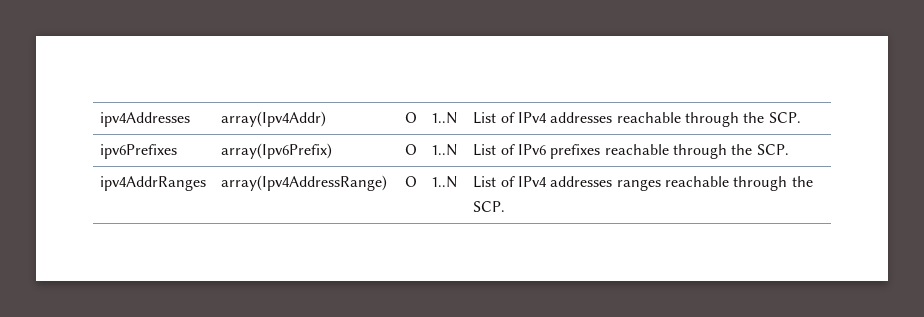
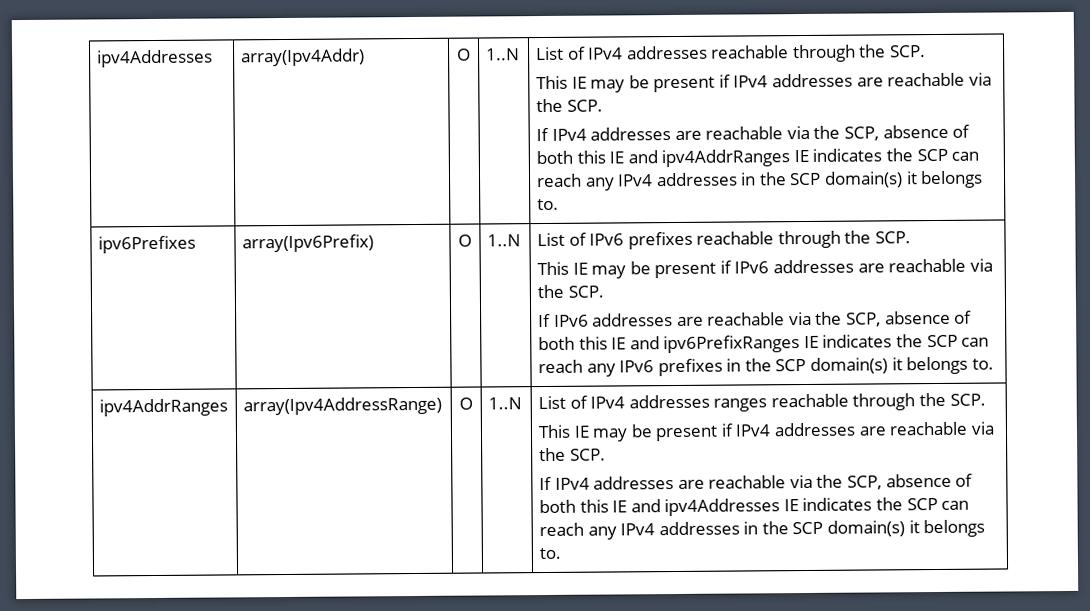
(801, 117) none -> [535,72,992,93] [535,98,603,113] [535,124,971,142] [535,148,980,168] [535,170,984,191] [536,198,559,211] // This IE may be present if IPv4 addresses are reachable via the SCP. // If IPv4 addresses are reachable via the SCP, absence of both this IE and ipv4AddrRanges IE indicates the SCP can reach any IPv4 addresses in the SCP domain(s) it belongs to.
(789, 149) none -> [536,258,993,279] [536,284,604,299] [537,310,973,328] [537,334,990,354] [537,356,994,377] // This IE may be present if IPv6 addresses are reachable via the SCP. // If IPv6 addresses are reachable via the SCP, absence of both this IE and ipv6PrefixRanges IE indicates the SCP can reach any IPv6 prefixes in the SCP domain(s) it belongs to.
(506, 206) none -> [537,421,995,442] [538,447,606,462] [538,473,974,491] [538,497,970,517] [538,519,986,540] [538,547,561,560] // This IE may be present if IPv4 addresses are reachable via the SCP. // If IPv4 addresses are reachable via the SCP, absence of both this IE and ipv4Addresses IE indicates the SCP can reach any IPv4 addresses in the SCP domain(s) it belongs to.

